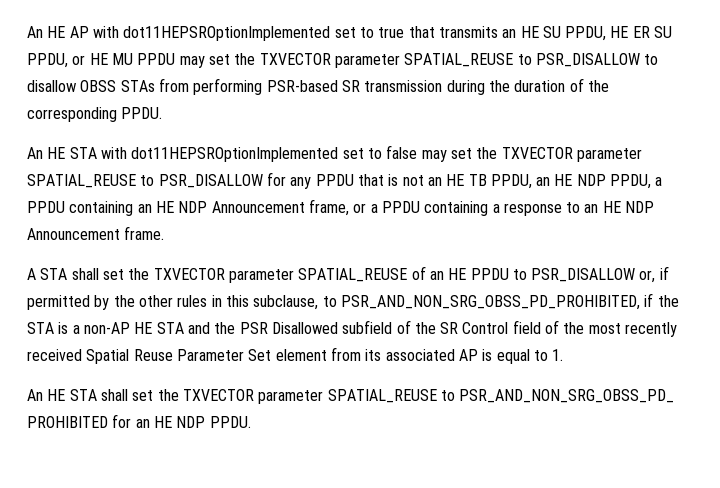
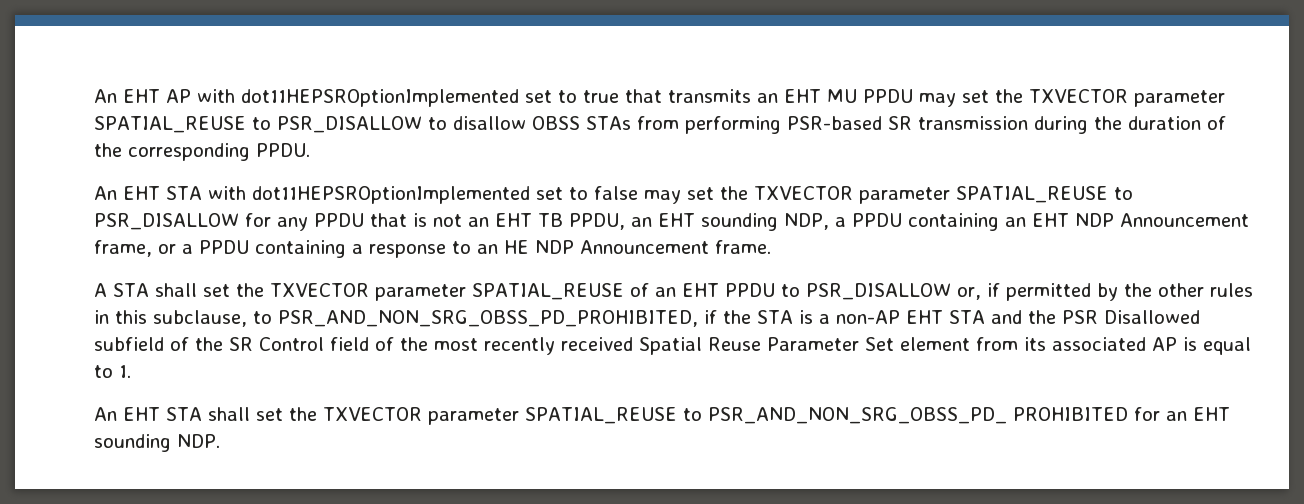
[27,26,66,38] An HE -> [94,89,160,103] An EHT
[520,26,673,41] [27,53,108,68] HE SU PPDU, HE ER SU PPDU, or HE -> [784,89,821,103] EHT
[47,147,66,159] HE -> [123,186,160,200] EHT
[446,174,465,186] HE -> [495,213,532,227] EHT
[554,174,652,189] HE NDP PPDU, -> [658,213,829,231] EHT sounding NDP,
[155,201,174,213] HE -> [1032,213,1069,227] EHT
[448,268,467,280] HE -> [681,283,719,297] EHT
[134,322,153,334] HE -> [905,310,943,324] EHT
[47,389,66,401] HE -> [123,407,160,421] EHT
[153,416,251,428] HE NDP PPDU. -> [1192,407,1230,421] [94,434,220,452] EHT sounding NDP.

